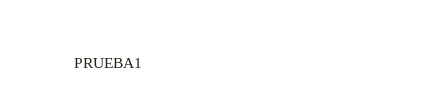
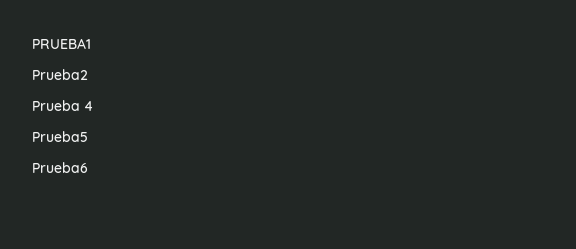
(142, 63) none -> [32,69,88,80] [32,100,93,111] [32,131,88,142] [32,162,88,173] // Prueba2 // Prueba 4 // Prueba5 // Prueba6

